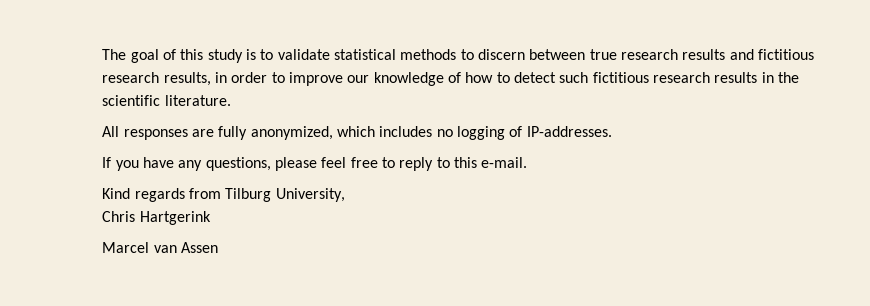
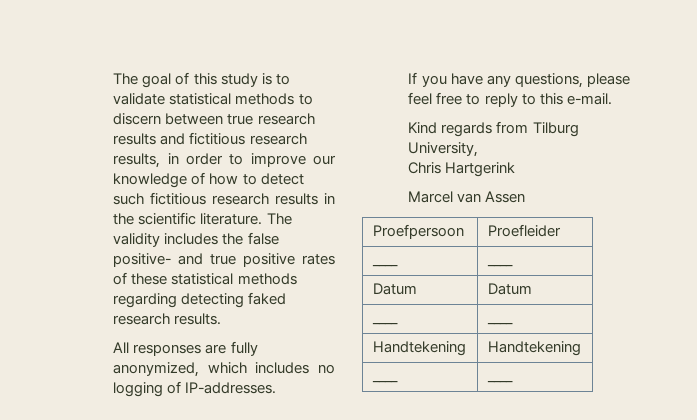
(231, 100) none -> [266,213,292,225] [113,232,279,247] [113,253,336,267] [113,272,297,285] [113,292,287,308] [113,313,222,325] The validity includes the false positive- and true positive rates of these statistical methods regarding detecting faked research results.
(219, 247) none -> [372,224,464,239] [487,224,561,237] [371,265,398,267] [486,265,513,267] [372,283,417,295] [487,283,532,295] [371,323,398,325] [486,323,513,325] [372,341,466,356] [487,341,581,356] [371,381,398,383] [486,381,513,383] // Proefpersoon | Proefleider // ____ | ____ // Datum | Datum // ____ | ____ // Handtekening | Handtekening // ____ | ____

